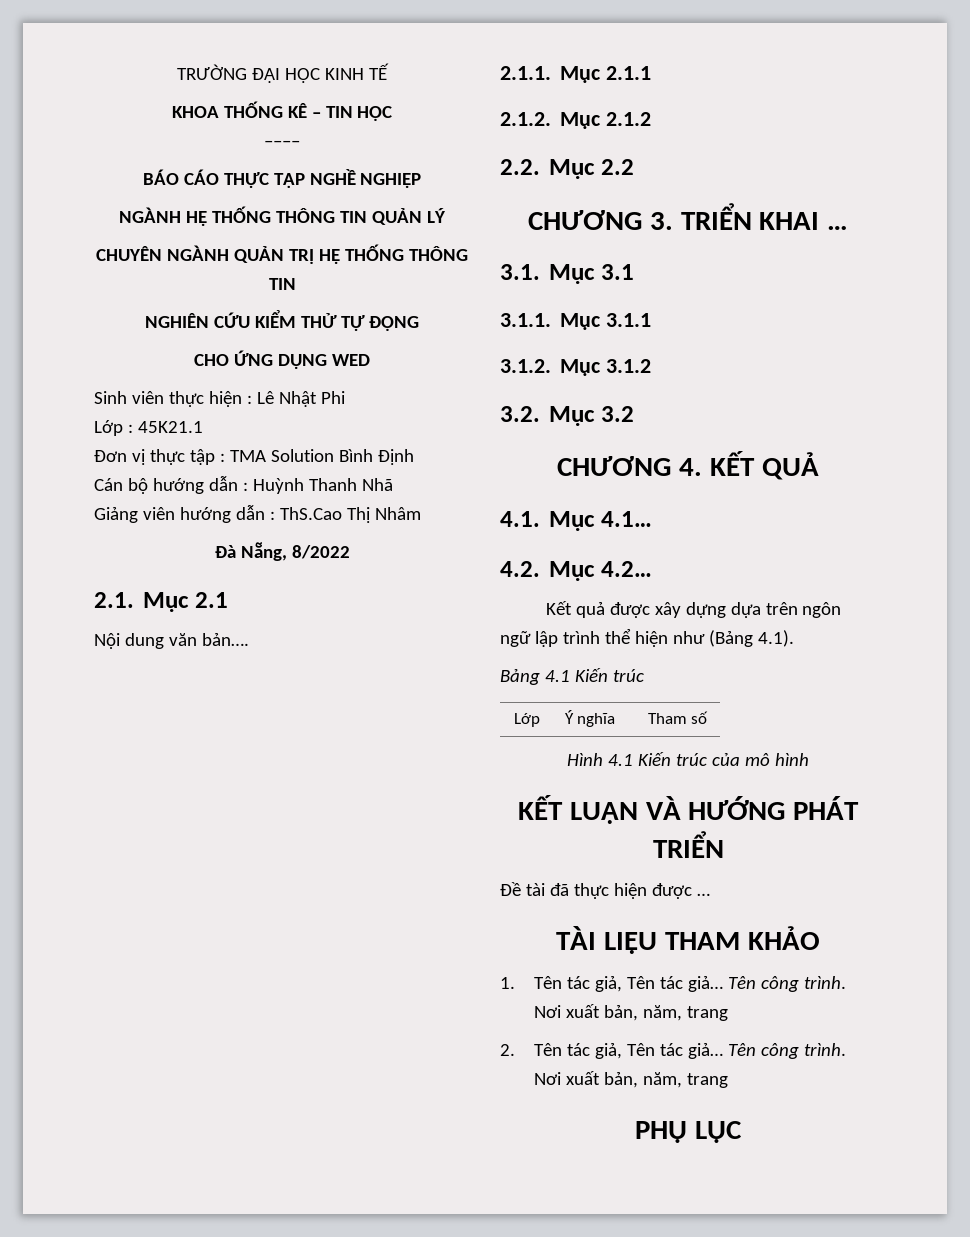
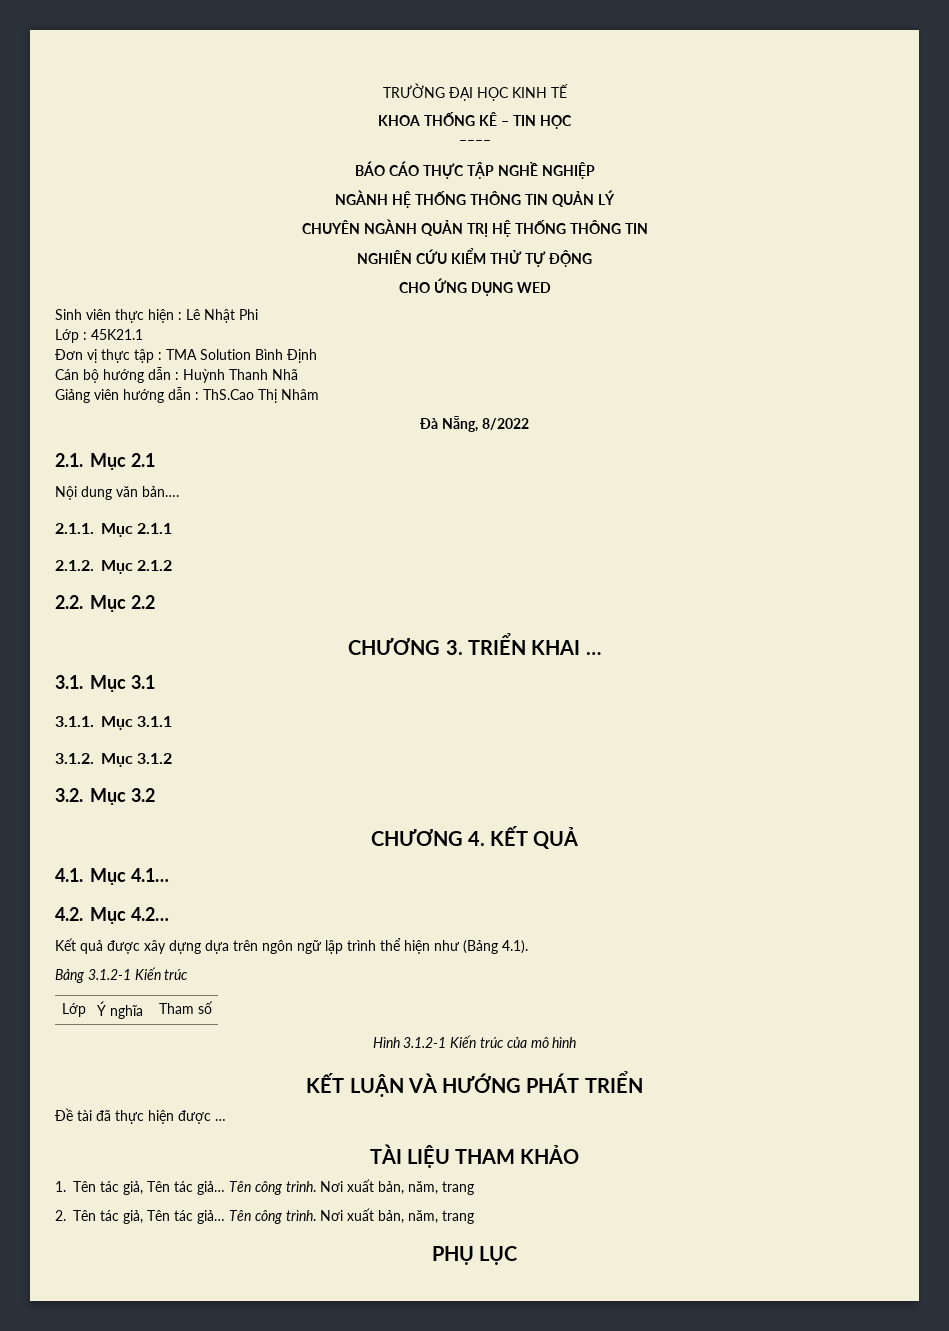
[544,670,570,682] 4.1 -> [87,969,131,980] 3.1.2-1
[608,754,634,766] 4.1 -> [403,1037,447,1048] 3.1.2-1

